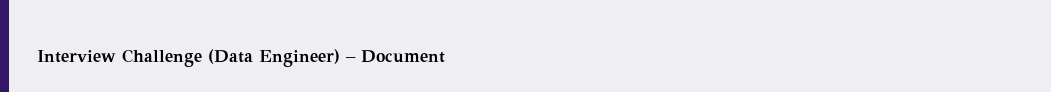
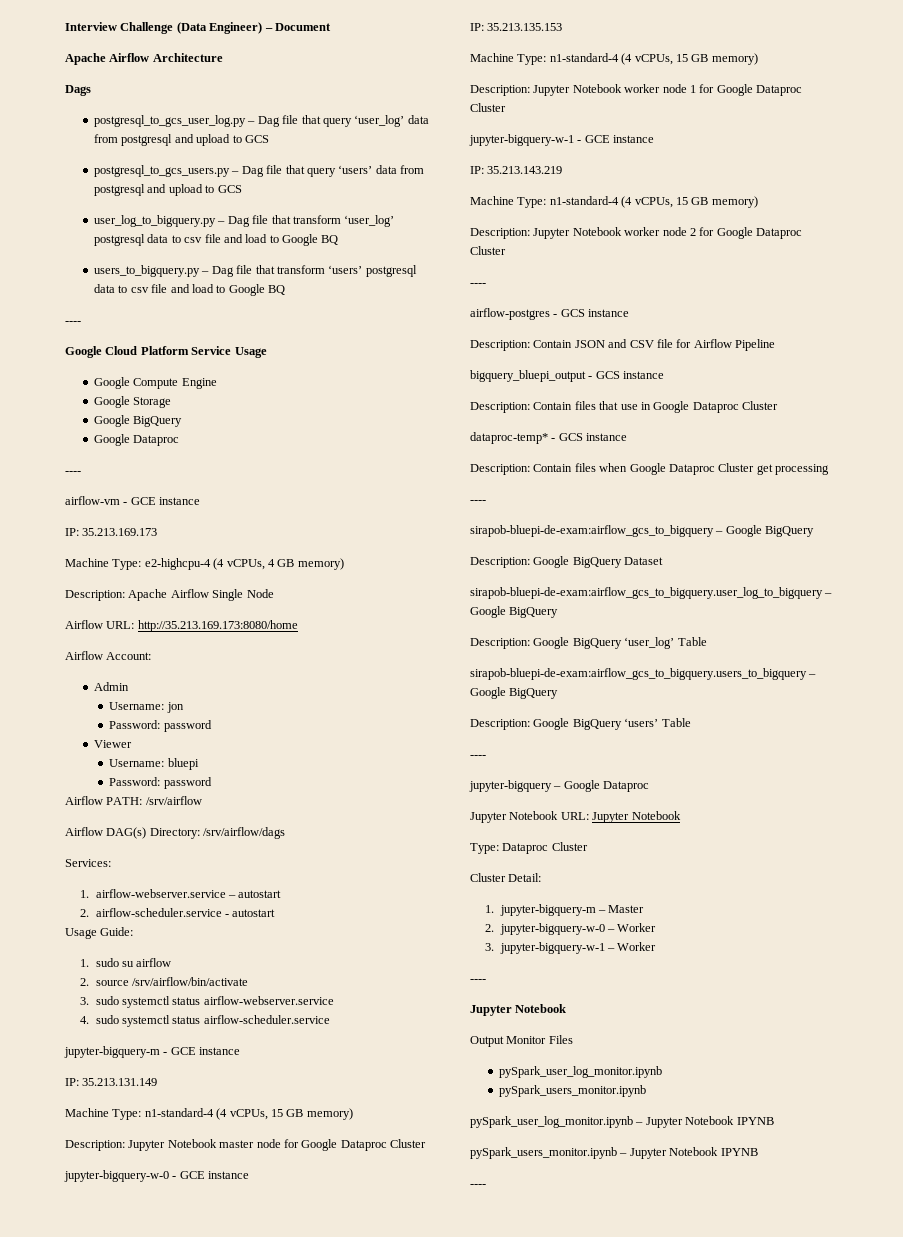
(445, 56) none -> [65,53,223,65] [65,85,91,96] [94,115,429,127] [94,134,269,146] [94,165,425,177] [94,184,242,196] [94,215,395,227] [94,234,339,246] [94,265,417,277] [94,284,286,296] [65,321,81,324] [65,346,267,358] [94,377,217,389] [94,396,172,408] [94,415,183,427] [94,434,180,446] [65,471,81,474] [65,496,201,505] [65,528,158,536] [65,558,344,570] [65,589,274,601] [65,620,298,632] [65,651,152,660] [94,682,130,691] [109,702,184,713] [109,720,212,732] [94,740,133,748] [109,758,199,770] [109,777,212,789] [65,796,202,805] [65,827,286,839] [65,859,111,867] [80,889,282,898] [80,908,276,917] [65,927,134,939] [80,958,172,967] [80,977,248,986] [80,996,334,1008] [80,1015,330,1027] [64,1046,241,1058] [65,1078,158,1086] [65,1108,353,1120] [65,1139,426,1151] [64,1170,250,1182] [470,23,563,31] [470,53,758,65] [470,84,802,96] [470,103,506,112] [469,134,655,146] [470,166,563,174] [470,196,758,208] [470,227,802,239] [470,246,506,255] [470,283,486,286] [470,308,630,320] [470,339,775,351] [470,370,665,382] [470,401,778,413] [470,432,628,444] [470,463,829,475] [470,500,486,503] [470,525,815,537] [470,556,664,568] [470,587,833,599] [470,606,559,618] [470,637,707,649] [470,668,817,680] [470,687,559,699] [470,718,691,730] [470,755,486,758] [469,780,650,792] [470,811,681,823] [470,842,588,854] [470,873,542,882] [485,904,645,916] [485,923,657,935] [485,942,657,954] [470,979,486,982] [470,1004,567,1016] [470,1035,573,1047] [499,1066,663,1078] [499,1085,647,1097] [470,1116,774,1128] [470,1147,758,1159] [470,1184,486,1187] // Apache Airflow Architecture // Dags // postgresql_to_gcs_user_log.py – Dag file that query ‘user_log’ data from postgresql and upload to GCS // postgresql_to_gcs_users.py – Dag file that query ‘users’ data from postgresql and upload to GCS // user_log_to_bigquery.py – Dag file that transform ‘user_log’ postgresql data to csv file and load to Google BQ // users_to_bigquery.py – Dag file that transform ‘users’ postgresql data to csv file and load to Google BQ // ---- // Google Cloud Platform Service Usage // Google Compute Engine // Google Storage // Google BigQuery // Google Dataproc // ---- // airflow-vm - GCE instance // IP: 35.213.169.173 // Machine Type: e2-highcpu-4 (4 vCPUs, 4 GB memory) // Description: Apache Airflow Single Node // Airflow URL: http://35.213.169.173:8080/home // Airflow Account: // Admin // Username: jon // Password: password // Viewer // Username: bluepi // Password: password // Airflow PATH: /srv/airflow // Airflow DAG(s) Directory: /srv/airflow/dags // Services: // 1. airflow-webserver.service – autostart // 2. airflow-scheduler.service - autostart // Usage Guide: // 1. sudo su airflow // 2. source /srv/airflow/bin/activate // 3. sudo systemctl status airflow-webserver.service // 4. sudo systemctl status airflow-scheduler.service // jupyter-bigquery-m - GCE instance // IP: 35.213.131.149 // Machine Type: n1-standard-4 (4 vCPUs, 15 GB memory) // Description: Jupyter Notebook master node for Google Dataproc Cluster // jupyter-bigquery-w-0 - GCE instance // IP: 35.213.135.153 // Machine Type: n1-standard-4 (4 vCPUs, 15 GB memory) // Description: Jupyter Notebook worker node 1 for Google Dataproc Cluster // jupyter-bigquery-w-1 - GCE instance // IP: 35.213.143.219 // Machine Type: n1-standard-4 (4 vCPUs, 15 GB memory) // Description: Jupyter Notebook worker node 2 for Google Dataproc Cluster // ---- // airflow-postgres - GCS instance // Description: Contain JSON and CSV file for Airflow Pipeline // bigquery_bluepi_output - GCS instance // Description: Contain files that use in Google Dataproc Cluster // dataproc-temp* - GCS instance // Description: Contain files when Google Dataproc Cluster get processing // ---- // sirapob-bluepi-de-exam:airflow_gcs_to_bigquery – Google BigQuery // Description: Google BigQuery Dataset // sirapob-bluepi-de-exam:airflow_gcs_to_bigquery.user_log_to_bigquery – Google BigQuery // Description: Google BigQuery ‘user_log’ Table // sirapob-bluepi-de-exam:airflow_gcs_to_bigquery.users_to_bigquery – Google BigQuery // Description: Google BigQuery ‘users’ Table // ---- // jupyter-bigquery – Google Dataproc // Jupyter Notebook URL: Jupyter Notebook // Type: Dataproc Cluster // Cluster Detail: // 1. jupyter-bigquery-m – Master // 2. jupyter-bigquery-w-0 – Worker // 3. jupyter-bigquery-w-1 – Worker // ---- // Jupyter Notebook // Output Monitor Files // pySpark_user_log_monitor.ipynb // pySpark_users_monitor.ipynb // pySpark_user_log_monitor.ipynb – Jupyter Notebook IPYNB // pySpark_users_monitor.ipynb – Jupyter Notebook IPYNB // ----

